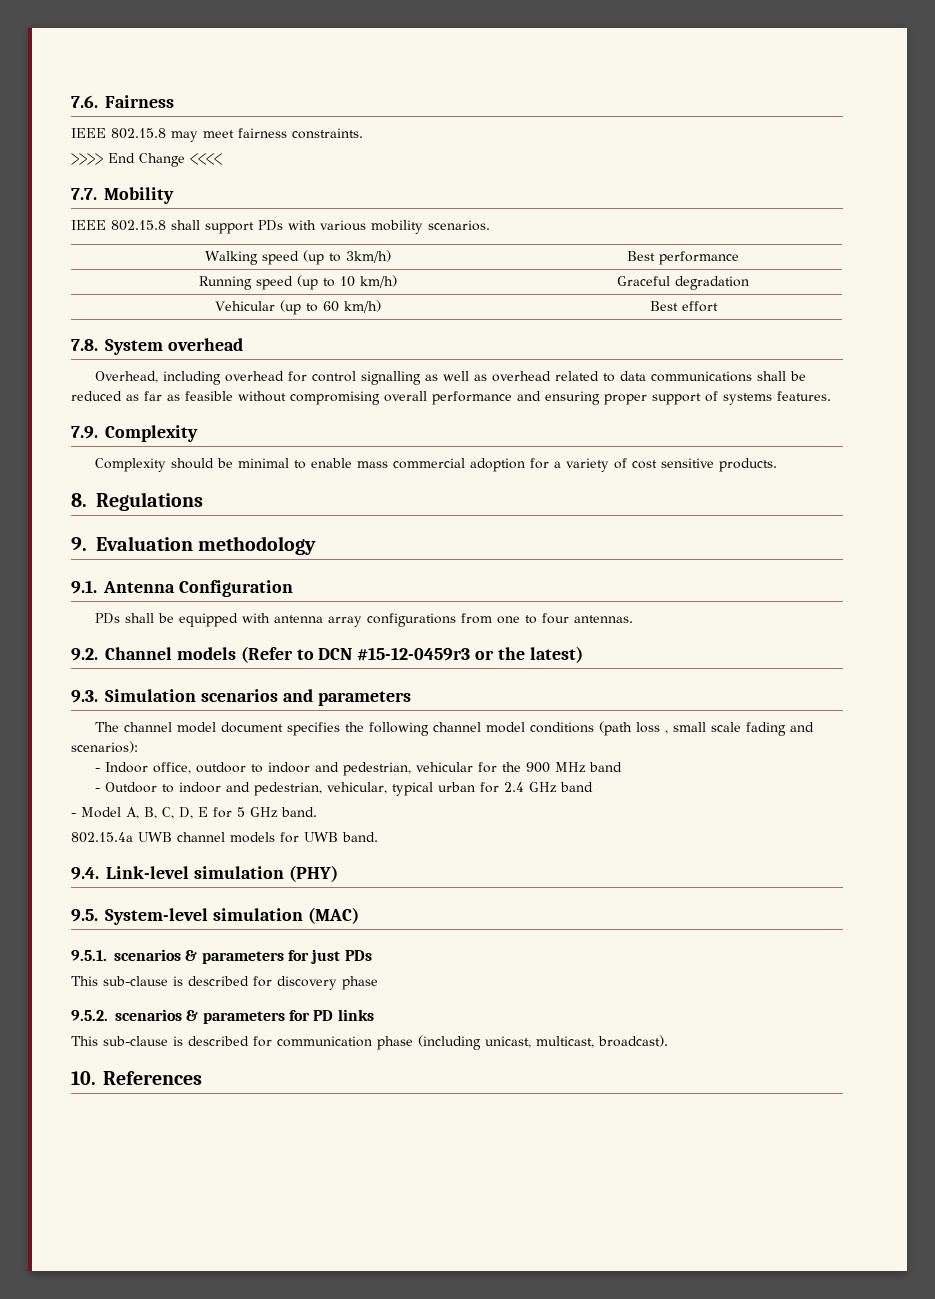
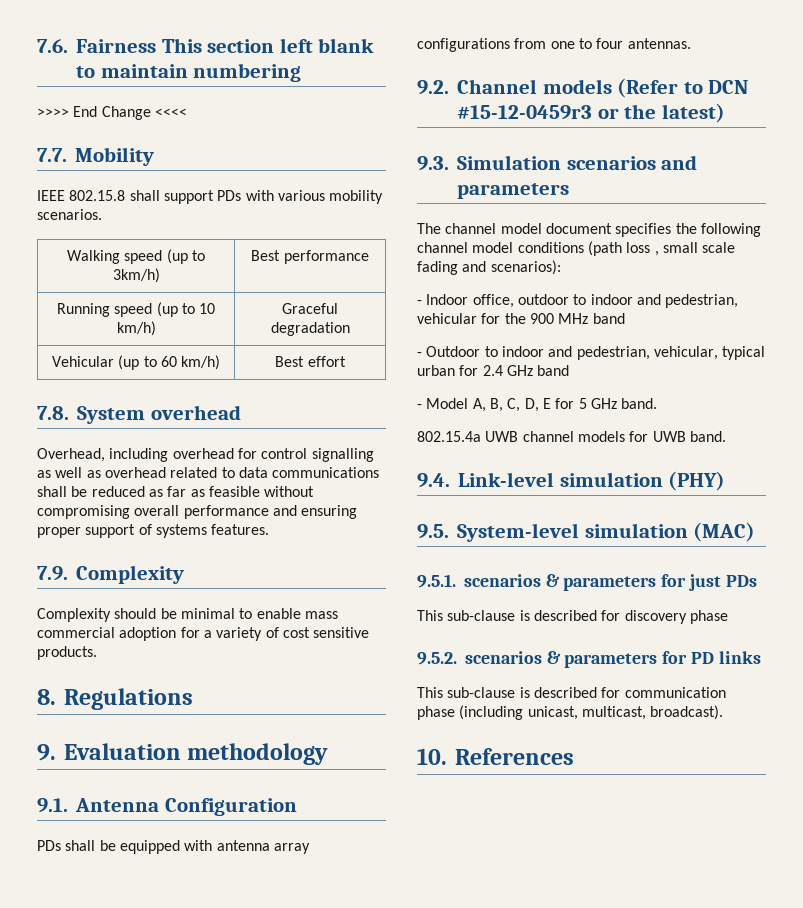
[71,128,363,142] // IEEE 802.15.8 may meet fairness constraints. -> [161,38,375,53] [76,63,302,82] This section left blank to maintain numbering

